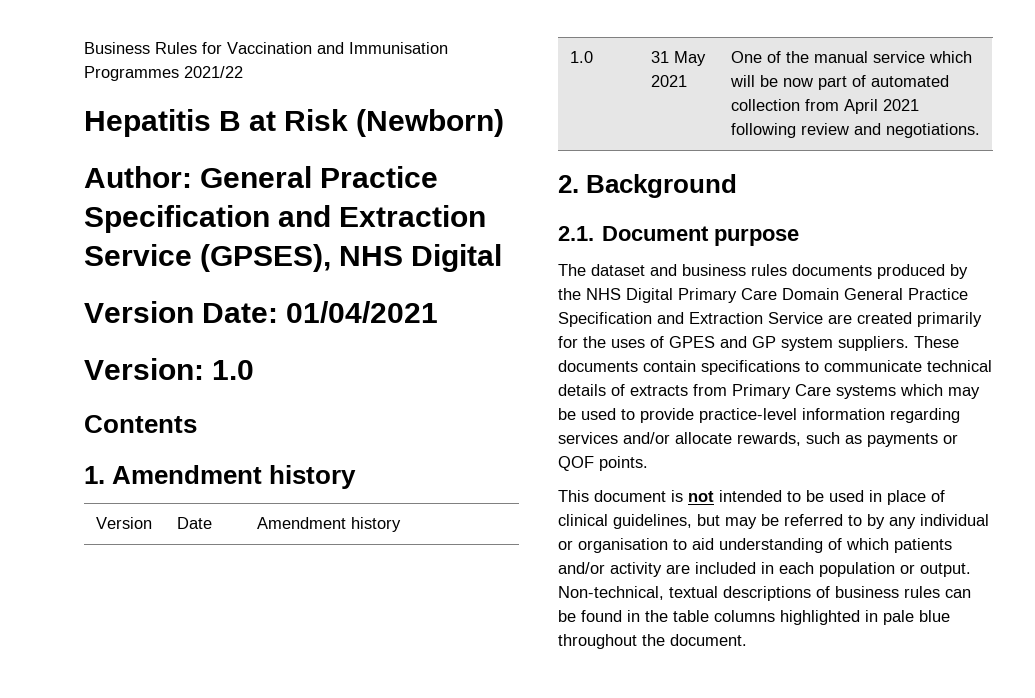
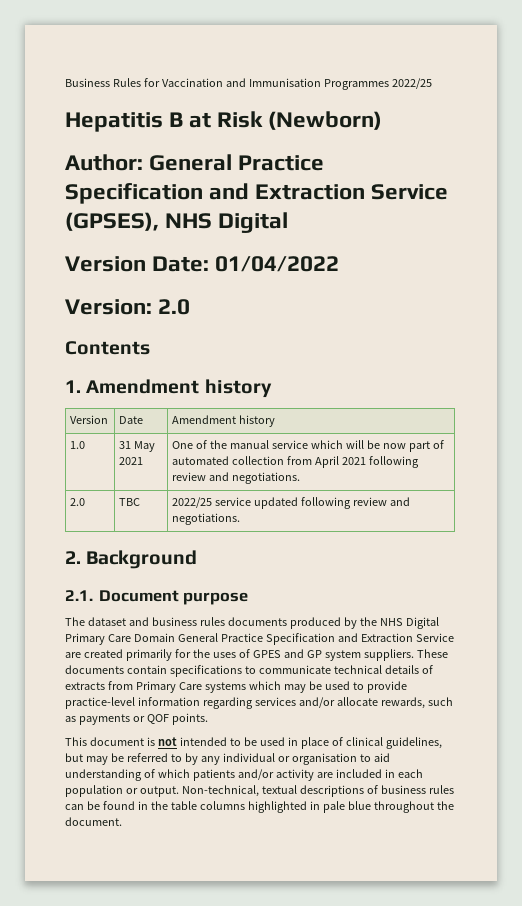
[184,66,243,78] 2021/22 -> [391,78,432,89] 2022/25
[286,301,439,323] 01/04/2021 -> [215,256,340,272] 01/04/2022
[212,360,255,380] 1.0 -> [158,299,191,315] 2.0
(981, 130) none -> [70,498,86,506] [119,498,141,506] [172,497,410,509] [172,513,241,525] // 2.0 | TBC | 2022/25 service updated following review and negotiations.

